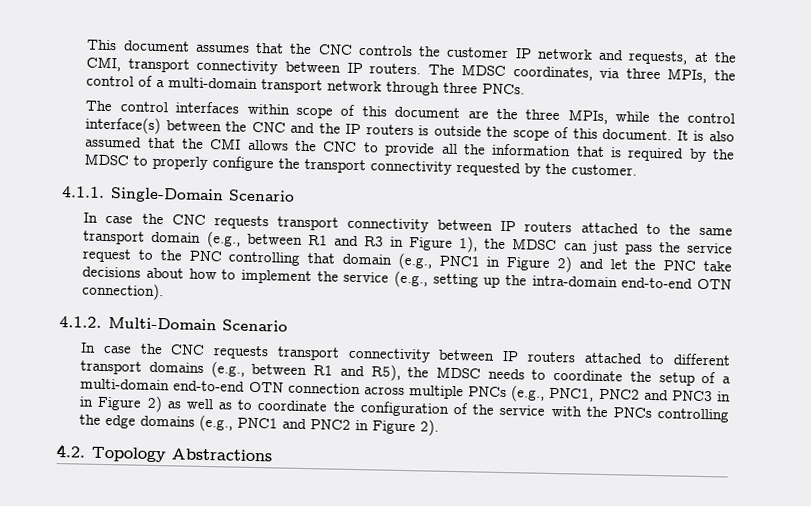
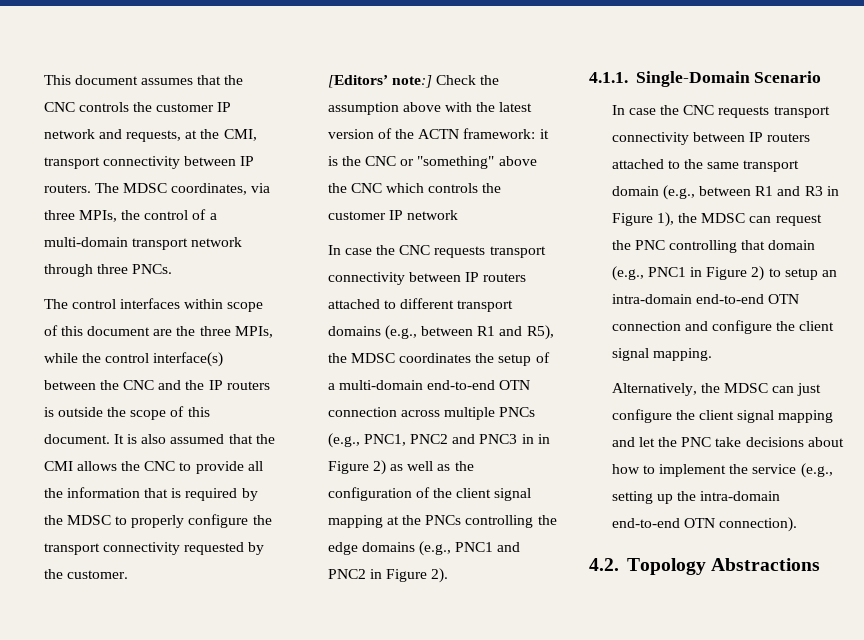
(638, 170) none -> [327,75,500,88] [327,102,533,115] [327,128,549,139] [327,156,537,169] [327,183,502,193] [327,210,458,220] [327,245,546,258] [327,272,527,285] [327,298,514,312] [327,325,554,340] [327,352,550,366] [327,380,531,390] [327,407,536,420] [327,433,550,448] [327,460,474,475] [327,487,532,501] [327,515,557,528] [327,541,521,556] [327,568,449,583] // [Editors’ note:] Check the assumption above with the latest version of the ACTN framework: it is the CNC or "something" above the CNC which controls the customer IP network // In case the CNC requests transport connectivity between IP routers attached to different transport domains (e.g., between R1 and R5), the MDSC coordinates the setup of a multi-domain end-to-end OTN connection across multiple PNCs (e.g., PNC1, PNC2 and PNC3 in in Figure 2) as well as the configuration of the client signal mapping at the PNCs controlling the edge domains (e.g., PNC1 and PNC2 in Figure 2).
[591,240,733,255] [82,248,155,263] just pass the service request to -> [775,214,822,226] request
(573, 264) none -> [768,268,837,280] [611,294,799,304] [611,320,835,334] [611,348,712,361] [611,383,822,396] [611,409,834,423] to setup an intra-domain end-to-end OTN connection and configure the client signal mapping. // Alternatively, the MDSC can just configure the client signal mapping
[59,316,289,332] [80,342,731,366] [80,360,731,386] [80,378,732,402] [79,395,729,423] [79,414,440,436] // 4.1.2. Multi-Domain Scenario // In case the CNC requests transport connectivity between IP routers attached to different transport domains (e.g., between R1 and R5), the MDSC needs to coordinate the setup of a multi-domain end-to-end OTN connection across multiple PNCs (e.g., PNC1, PNC2 and PNC3 in in Figure 2) as well as to coordinate the configuration of the service with the PNCs controlling the edge domains (e.g., PNC1 and PNC2 in Figure 2). -> (797, 524) none

